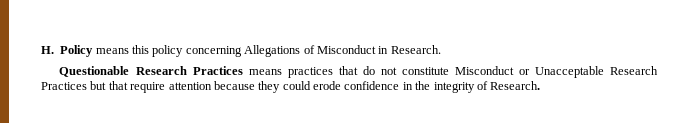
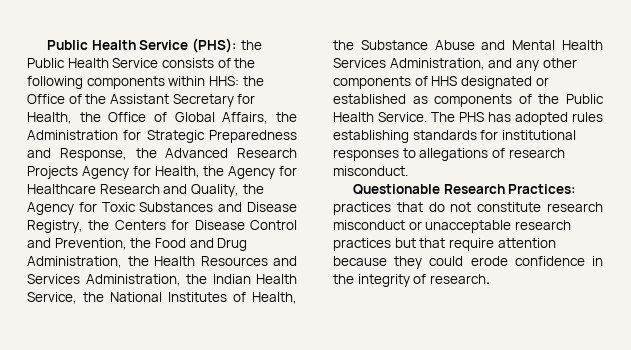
[41,45,441,57] H. Policy means this policy concerning Allegations of Misconduct in Research. -> [46,38,262,53] [27,58,256,68] [27,76,264,89] [27,94,256,107] [27,112,297,124] [27,130,297,143] [27,148,297,161] [27,166,297,179] [27,184,264,197] [27,202,297,215] [27,220,297,233] [27,238,248,251] [27,256,297,268] [27,274,297,286] [27,292,297,304] [333,40,603,50] [333,58,577,71] [333,76,549,89] [333,94,604,107] [333,112,603,125] [333,130,576,143] [333,148,565,161] [333,166,408,176] Public Health Service (PHS): the Public Health Service consists of the following components within HHS: the Office of the Assistant Secretary for Health, the Office of Global Affairs, the Administration for Strategic Preparedness and Response, the Advanced Research Projects Agency for Health, the Agency for Healthcare Research and Quality, the Agency for Toxic Substances and Disease Registry, the Centers for Disease Control and Prevention, the Food and Drug Administration, the Health Resources and Services Administration, the Indian Health Service, the National Institutes of Health, the Substance Abuse and Mental Health Services Administration, and any other components of HHS designated or established as components of the Public Health Service. The PHS has adopted rules establishing standards for institutional responses to allegations of research misconduct.
[192,66,282,75] Practices means -> [508,184,577,194] Practices:
[454,66,658,78] [41,82,87,90] Misconduct or Unacceptable Research Practices -> [547,202,603,212] [333,220,571,233] [333,238,391,251] research misconduct or unacceptable research practices
[490,81,541,90] Research. -> [429,274,490,284] research.

